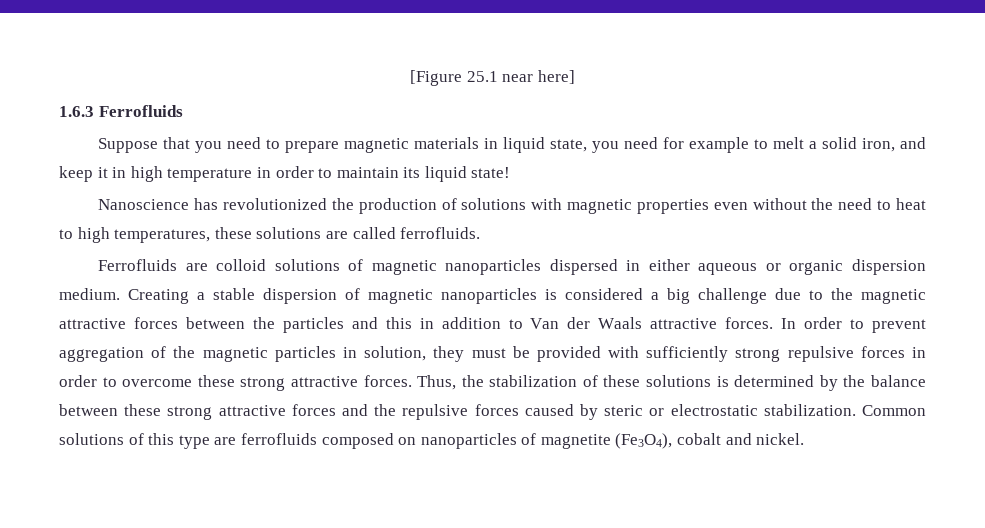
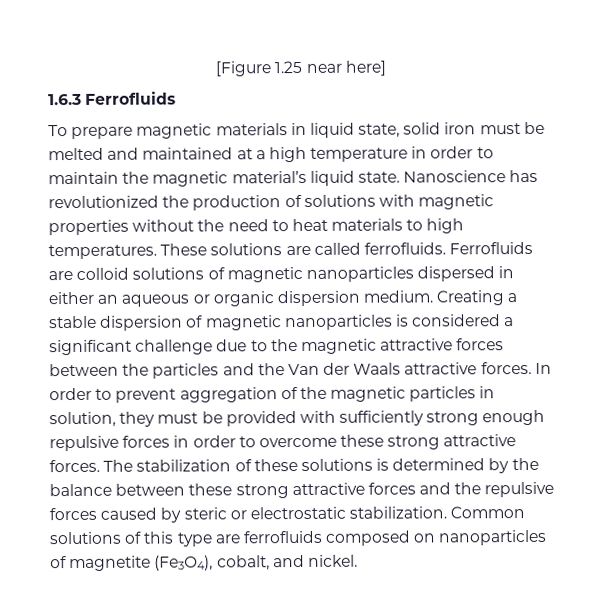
[466,71,498,82] 25.1 -> [274,60,303,74] 1.25
[98,137,281,153] Suppose that you need to -> [48,125,68,137] To
[592,137,926,153] [59,166,127,182] you need for example to melt a solid iron, and keep it in -> [403,121,545,135] [48,147,266,161] solid iron must be melted and maintained at a
[403,166,511,182] its liquid state! // -> [122,170,400,187] the magnetic material’s liquid state.
[713,202,748,210] even -> (129, 227) none
(927, 204) none -> [331,218,404,231] materials
[114,227,252,243] temperatures, these -> [48,243,208,260] temperatures. These
(481, 233) // -> (446, 248) none
(690, 265) none -> [97,294,119,304] an
[667,288,690,304] big -> [49,339,132,356] significant
[385,317,523,329] this in addition to -> [257,363,285,376] the
(781, 355) none -> [482,409,546,426] enough
[417,375,484,390] Thus, the -> [103,459,134,472] The
[677,433,722,445] cobalt -> [216,555,270,571] cobalt,

